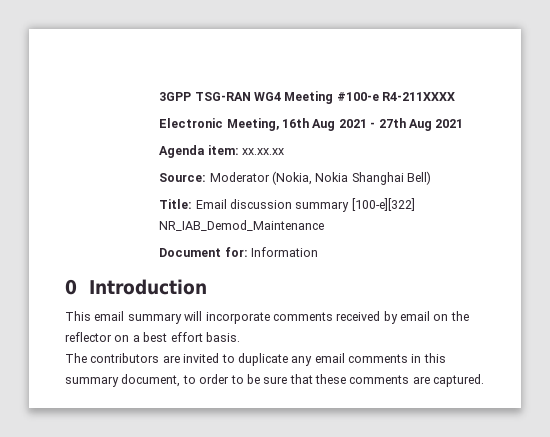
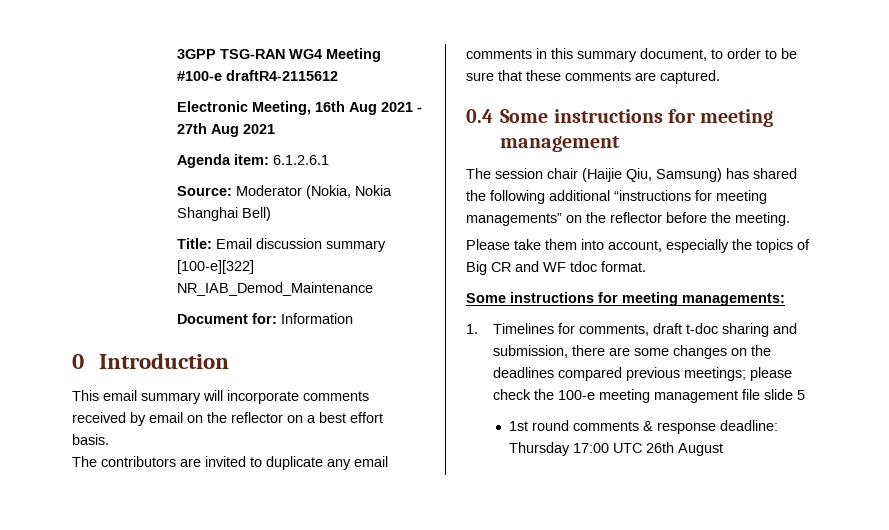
[382,92,456,101] R4-211XXXX -> [226,70,339,81] draftR4-2115612
[242,148,285,155] xx.xx.xx -> [273,155,330,165] 6.1.2.6.1
(485, 380) none -> [466,109,774,127] [500,136,621,152] [466,168,797,182] [466,190,767,204] [466,212,790,226] [466,239,810,253] [466,261,646,275] [466,292,785,306] [466,323,798,337] [493,345,772,359] [493,367,793,381] [493,389,806,403] [509,420,779,434] [509,442,724,456] // 0.4 Some instructions for meeting management // The session chair (Haijie Qiu, Samsung) has shared the following additional “instructions for meeting managements” on the reflector before the meeting. // Please take them into account, especially the topics of Big CR and WF tdoc format. // Some instructions for meeting managements: // 1. Timelines for comments, draft t-doc sharing and submission, there are some changes on the deadlines compared previous meetings; please check the 100-e meeting management file slide 5 // 1st round comments & response deadline: Thursday 17:00 UTC 26th August

